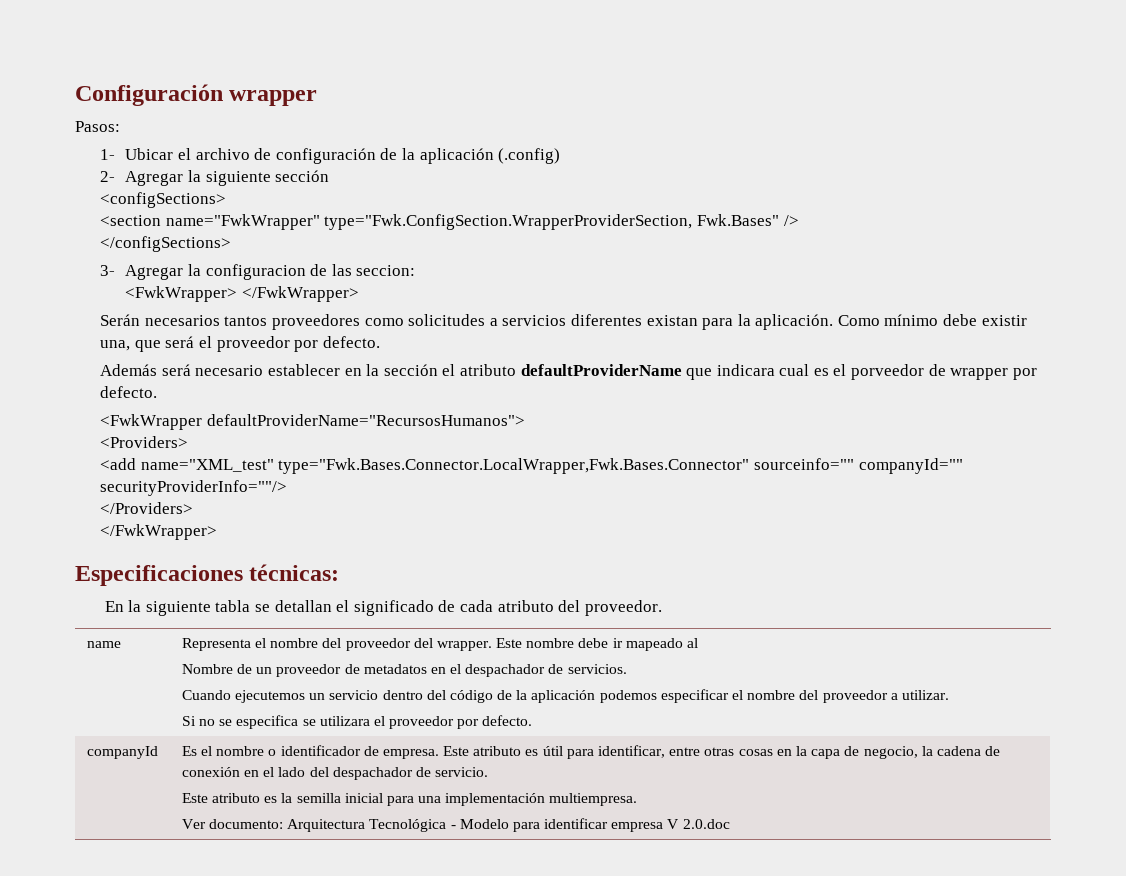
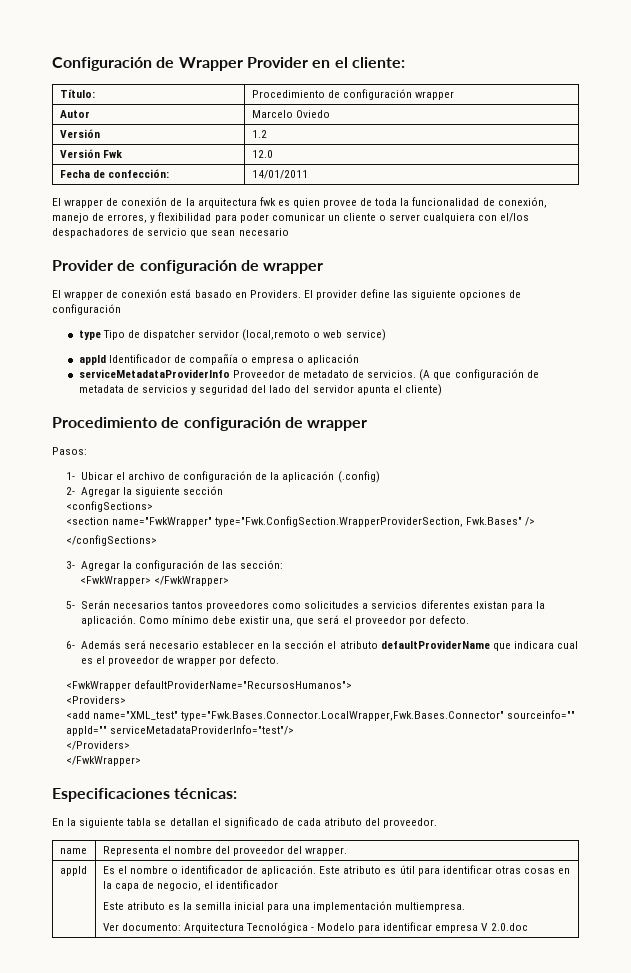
(223, 95) none -> [156,57,405,71] [59,89,95,98] [251,89,454,100] [59,110,90,118] [251,110,330,118] [59,129,100,138] [251,130,267,138] [59,149,122,158] [251,150,273,158] [59,169,169,178] [251,170,308,179] [52,197,547,208] [52,212,530,223] [52,228,289,238] [52,260,324,274] [52,289,522,300] [52,304,121,315] [78,329,386,341] [78,354,360,365] [78,369,539,381] [78,384,442,396] [52,417,303,431] de Wrapper Provider en el cliente: // Título: | Procedimiento de configuración wrapper // Autor | Marcelo Oviedo // Versión | 1.2 // Versión Fwk | 12.0 // Fecha de confección: | 14/01/2011 // El wrapper de conexión de la arquitectura fwk es quien provee de toda la funcionalidad de conexión, manejo de errores, y flexibilidad para poder comunicar un cliente o server cualquiera con el/los despachadores de servicio que sean necesario // Provider de configuración de wrapper // El wrapper de conexión está basado en Providers. El provider define las siguiente opciones de configuración // type Tipo de dispatcher servidor (local,remoto o web service) // appId Identificador de compañía o empresa o aplicación // serviceMetadataProviderInfo Proveedor de metadato de servicios. (A que configuración de metadata de servicios y seguridad del lado del servidor apunta el cliente) // Procedimiento de configuración de
[205,264,306,280] configuracion -> [134,560,204,571] configuración
[356,265,416,276] seccion: -> [240,560,284,569] sección:
(359, 294) none -> [66,601,76,609] 5-
(380, 342) none -> [66,641,76,649] 6-
[851,364,925,380] porveedor -> [107,656,159,666] proveedor
[858,458,963,474] [100,480,288,496] companyId="" securityProviderInfo=""/> -> [66,725,295,736] appId="" serviceMetadataProviderInfo="test"/>
[496,638,699,651] [181,664,627,677] [181,689,949,703] [181,715,533,729] [86,746,158,759] Este nombre debe ir mapeado al // Nombre de un proveedor de metadatos en el despachador de servicios. // Cuando ejecutemos un servicio dentro del código de la aplicación podemos especificar el nombre del proveedor a utilizar. // Si no se especifica se utilizara el proveedor por defecto. // companyId -> [59,866,87,876] // appId
[382,749,439,759] empresa. -> [261,865,317,876] aplicación.
[598,745,701,758] identificar, entre -> [442,865,492,874] identificar
[921,746,1001,756] [181,767,489,780] la cadena de conexión en el lado del despachador de servicio. -> [203,880,279,889] el identificador

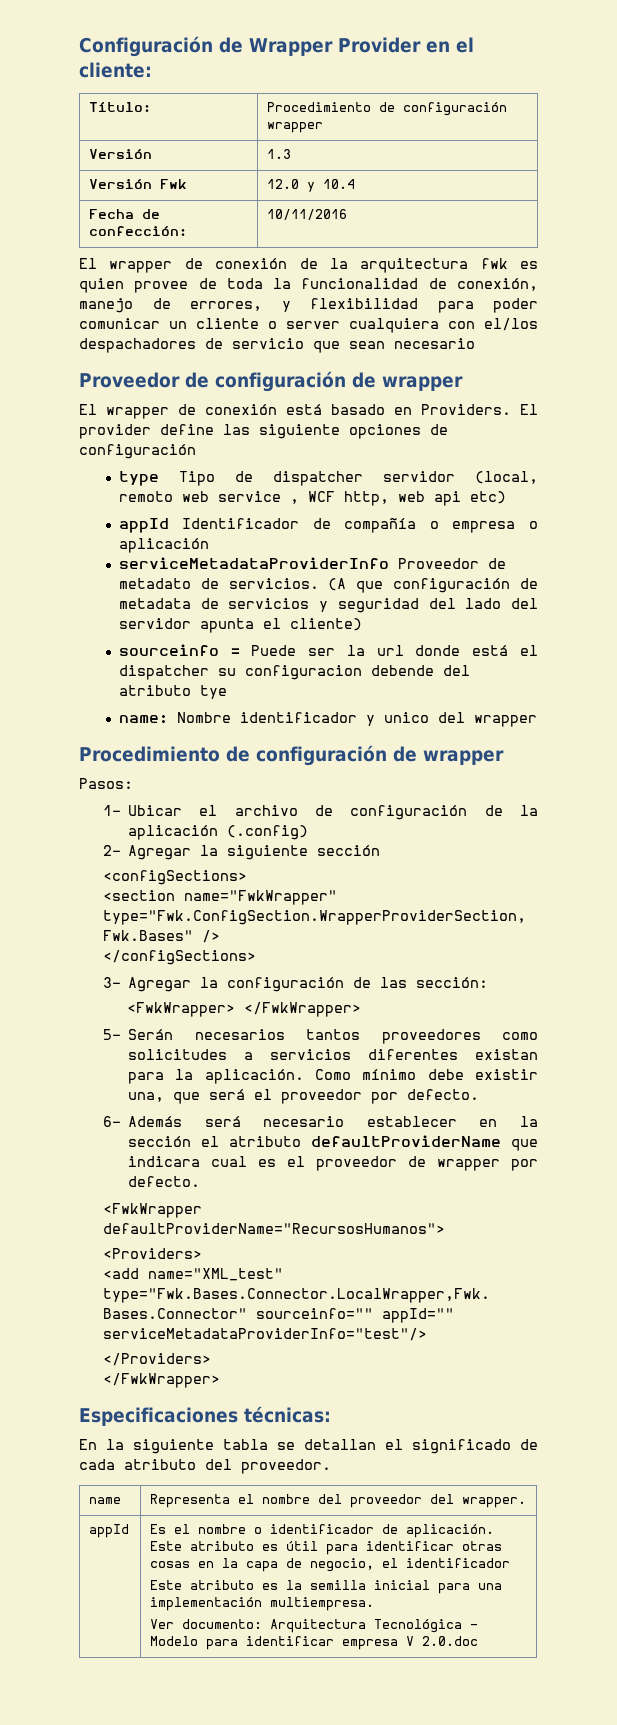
[59,110,90,118] [251,110,330,118] // Autor | Marcelo Oviedo -> (324, 127) none
[251,130,267,138] 1.2 -> [267,149,292,159] 1.3
(273, 154) none -> [307,179,356,192] y 10.4
[251,170,308,179] 14/01/2011 -> [267,209,348,220] 10/11/2016
[52,260,113,271] Provider -> [79,372,180,388] Proveedor
[242,329,386,341] (local,remoto o web service) -> [474,471,538,484] [118,491,506,506] (local, remoto web service , WCF http, web api etc)
(442, 390) none -> [118,644,538,656] [118,665,470,680] [118,685,227,699] [118,712,537,727] // sourceinfo = Puede ser la url donde está el dispatcher su configuracion debende del atributo tye // name: Nombre identificador y unico del wrapper

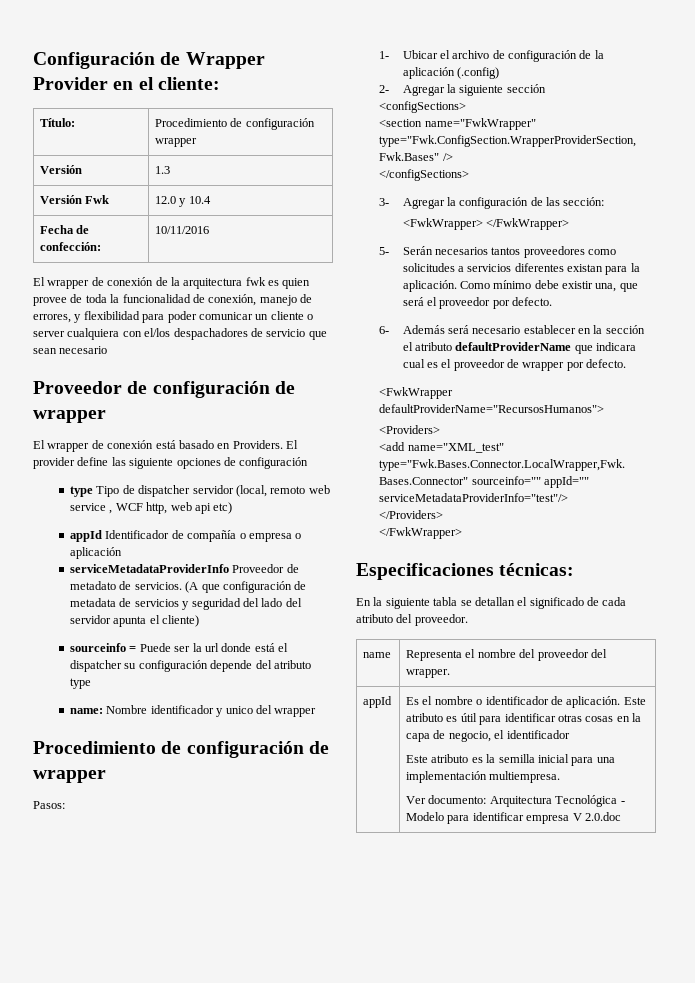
[244,665,434,680] configuracion debende -> [138,660,253,672] configuración depende
[199,685,227,699] tye -> [70,678,92,689] type

